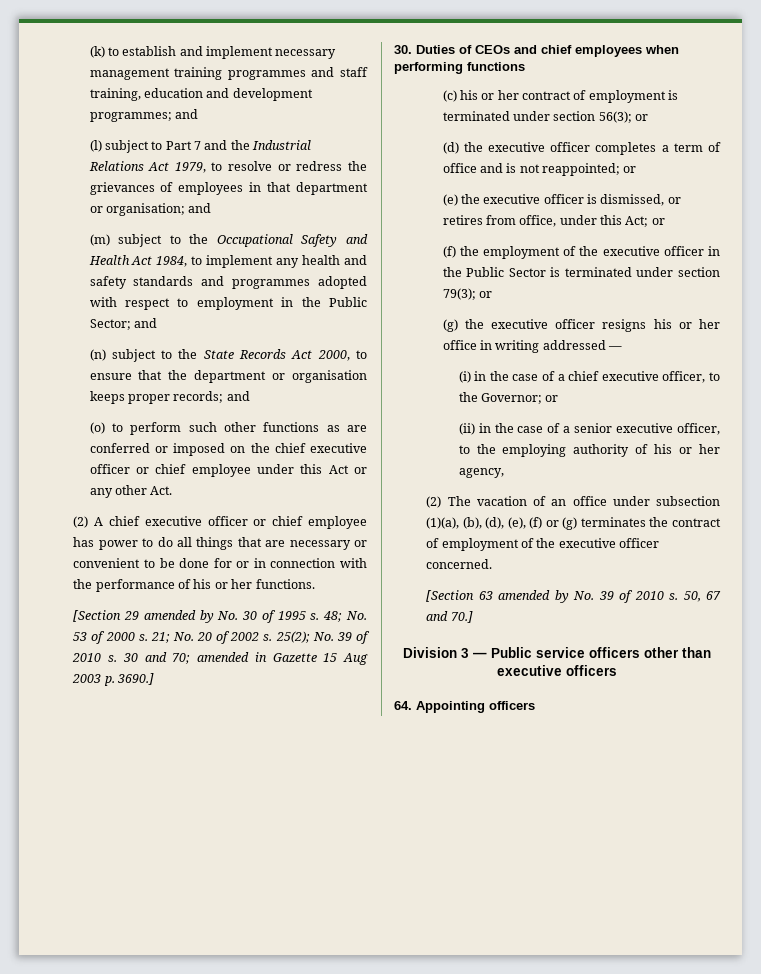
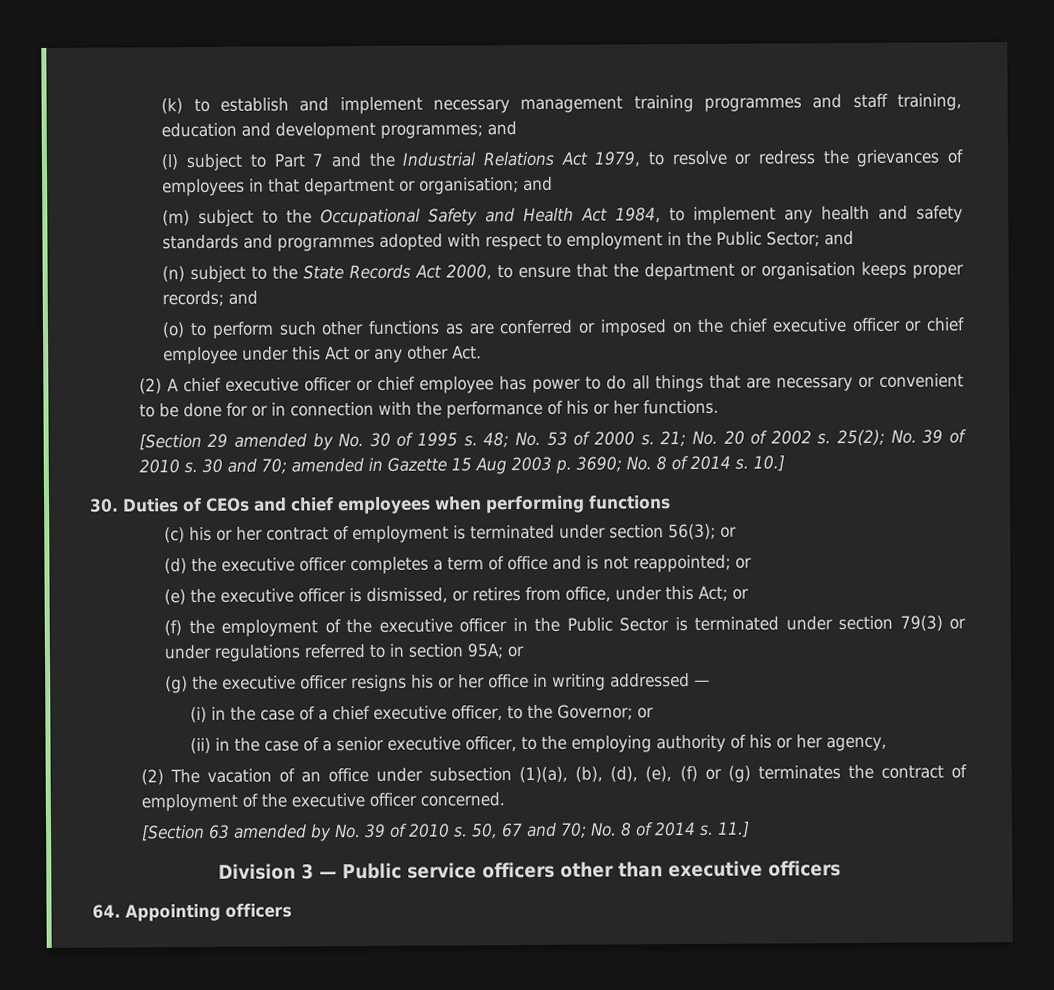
[117,673,155,685] 3690.] -> [575,455,785,472] 3690; No. 8 of 2014 s. 10.]
[442,288,476,300] 79(3); -> [899,615,966,632] [164,643,504,662] 79(3) or under regulations referred to in section 95A;
[450,611,473,623] 70.] -> [560,821,750,838] 70; No. 8 of 2014 s. 11.]

